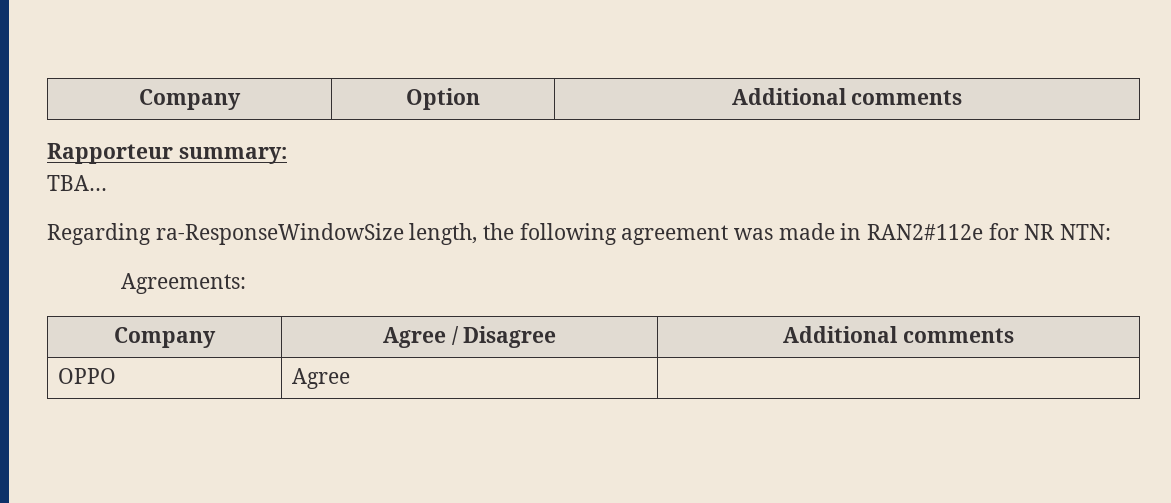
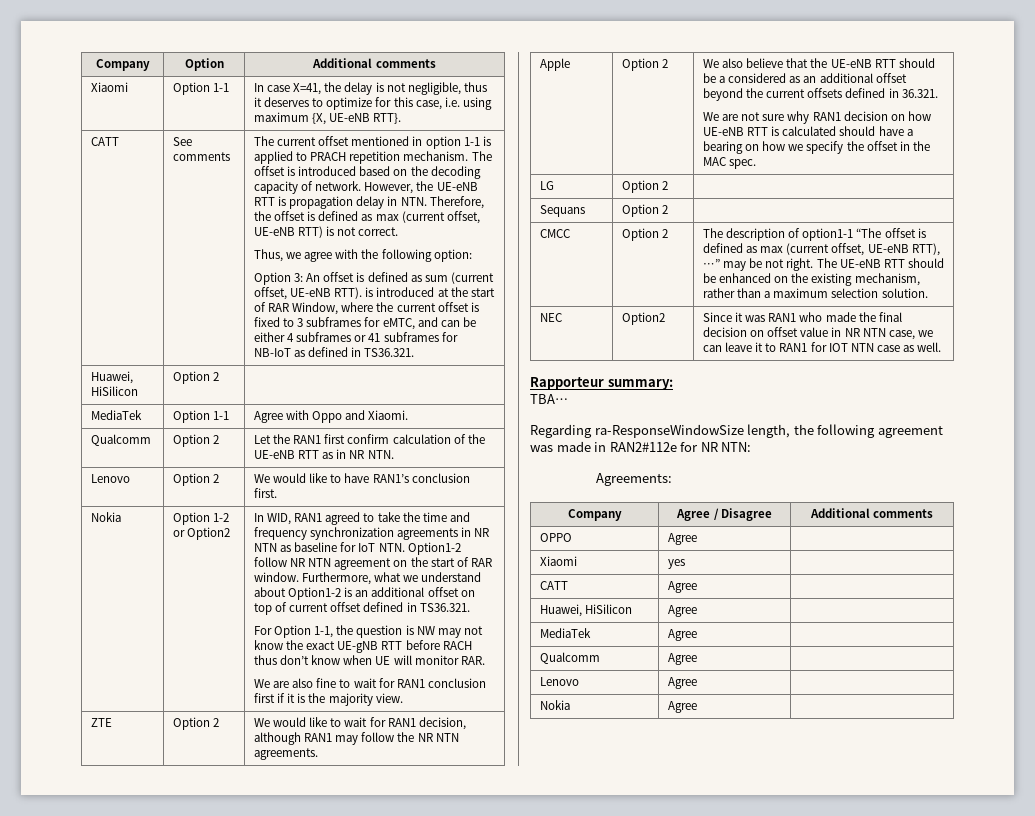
(963, 97) none -> [90,82,128,92] [172,82,230,95] [253,82,487,95] [253,97,492,110] [253,112,402,125] [90,137,119,146] [172,137,192,146] [172,152,230,161] [253,136,491,149] [253,151,492,164] [253,166,481,179] [253,181,478,194] [253,196,484,209] [253,211,480,224] [253,226,399,238] [253,249,472,262] [253,272,494,285] [253,287,495,300] [253,302,479,315] [253,317,476,330] [253,332,458,342] [253,347,415,357] [90,371,133,384] [90,386,138,396] [172,371,220,384] [90,410,142,420] [172,410,230,423] [253,410,409,423] [90,434,151,446] [172,434,220,447] [253,434,485,444] [253,449,394,459] [90,474,130,483] [172,473,220,486] [253,473,470,483] [253,488,277,498] [90,512,121,522] [172,512,230,525] [172,527,231,540] [253,512,470,525] [253,527,490,540] [253,542,461,555] [253,557,492,570] [253,572,482,585] [253,587,475,600] [253,602,470,615] [253,625,483,638] [253,640,472,653] [253,655,485,665] [253,678,486,688] [253,693,403,706] [90,718,112,727] [172,717,220,730] [253,717,466,730] [253,732,459,745] [253,748,318,760] [539,58,570,71] [621,58,669,71] [702,58,935,68] [702,73,907,83] [702,88,938,101] [702,111,931,124] [702,126,913,136] [702,141,930,154] [702,157,757,169] [539,181,554,190] [621,180,669,193] [539,205,585,217] [621,204,669,217] [539,229,570,238] [621,228,669,241] [702,228,926,241] [702,243,940,256] [702,258,944,271] [702,273,920,286] [702,288,928,298] [539,313,562,322] [621,312,665,325] [702,312,902,322] [702,327,933,340] [702,342,942,352] // Xiaomi | Option 1-1 | In case X=41, the delay is not negligible, thus it deserves to optimize for this case, i.e. using maximum {X, UE-eNB RTT}. // CATT | See comments | The current offset mentioned in option 1-1 is applied to PRACH repetition mechanism. The offset is introduced based on the decoding capacity of network. However, the UE-eNB RTT is propagation delay in NTN. Therefore, the offset is defined as max (current offset, UE-eNB RTT) is not correct. // Thus, we agree with the following option: // Option 3: An offset is defined as sum (current offset, UE-eNB RTT). is introduced at the start of RAR Window, where the current offset is fixed to 3 subframes for eMTC, and can be either 4 subframes or 41 subframes for NB-IoT as defined in TS36.321. // Huawei, HiSilicon | Option 2 | // MediaTek | Option 1-1 | Agree with Oppo and Xiaomi. // Qualcomm | Option 2 | Let the RAN1 first confirm calculation of the UE-eNB RTT as in NR NTN. // Lenovo | Option 2 | We would like to have RAN1’s conclusion first. // Nokia | Option 1-2 or Option2 | In WID, RAN1 agreed to take the time and frequency synchronization agreements in NR NTN as baseline for IoT NTN. Option1-2 follow NR NTN agreement on the start of RAR window. Furthermore, what we understand about Option1-2 is an additional offset on top of current offset defined in TS36.321. // For Option 1-1, the question is NW may not know the exact UE-gNB RTT before RACH thus don’t know when UE will monitor RAR. // We are also fine to wait for RAN1 conclusion first if it is the majority view. // ZTE | Option 2 | We would like to wait for RAN1 decision, although RAN1 may follow the NR NTN agreements. // Apple | Option 2 | We also believe that the UE-eNB RTT should be a considered as an additional offset beyond the current offsets defined in 36.321. // We are not sure why RAN1 decision on how UE-eNB RTT is calculated should have a bearing on how we specify the offset in the MAC spec. // LG | Option 2 | // Sequans | Option 2 | // CMCC | Option 2 | The description of option1-1 “The offset is defined as max (current offset, UE-eNB RTT), …” may be not right. The UE-eNB RTT should be enhanced on the existing mechanism, rather than a maximum selection solution. // NEC | Option2 | Since it was RAN1 who made the final decision on offset value in NR NTN case, we can leave it to RAN1 for IOT NTN case as well.
(351, 378) none -> [539,556,577,566] [667,559,685,569] [539,581,568,590] [667,581,697,593] [539,604,633,617] [667,605,697,617] [539,628,591,638] [667,629,697,641] [539,652,600,664] [667,653,697,665] [539,677,579,686] [667,677,697,689] [539,700,570,710] [667,701,697,713] // Xiaomi | yes | // CATT | Agree | // Huawei, HiSilicon | Agree | // MediaTek | Agree | // Qualcomm | Agree | // Lenovo | Agree | // Nokia | Agree |

